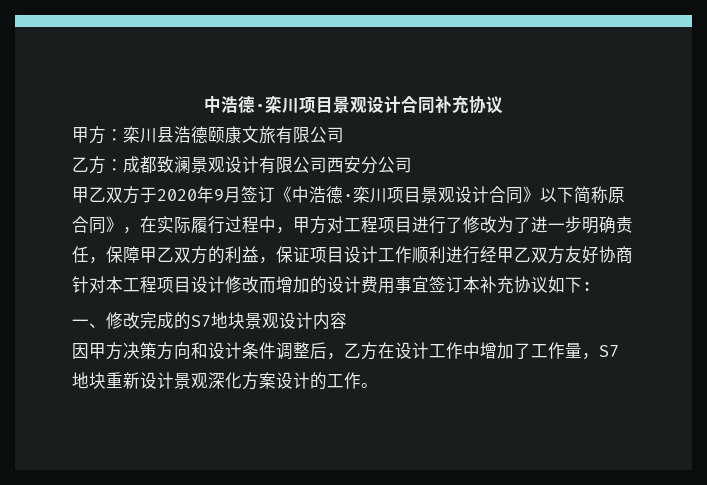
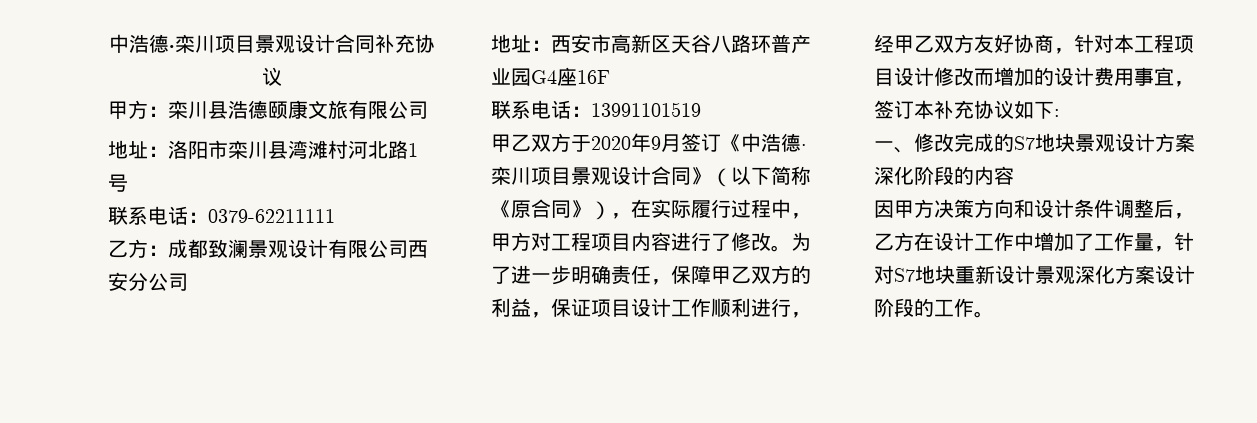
(344, 135) none -> [108,140,418,159] [108,174,128,192] [108,206,335,225] // 地址：洛阳市栾川县湾滩村河北路1号 // 联系电话：0379-62211111
(412, 165) none -> [491,34,811,53] [491,67,610,86] [491,100,701,119] // 地址：西安市高新区天谷八路环普产业园G4座16F // 联系电话：13991101519
(540, 194) none -> [711,168,731,187] （
(608, 194) none -> [491,200,511,218] 《
(123, 224) none -> [591,201,611,220] ）
(412, 225) none -> [631,232,671,251] 内容
(497, 224) none -> [771,245,791,252] 。
(480, 255) none -> [791,312,811,318] ，
(633, 254) none -> [1054,48,1074,54] ，
(429, 284) none -> [1174,81,1194,87] ，
(313, 320) none -> [1155,133,1195,152] [874,166,974,185] 方案深化阶段的
(599, 356) none -> [1174,232,1194,251] [874,265,894,284] 针对
(310, 380) none -> [874,298,914,317] 阶段

